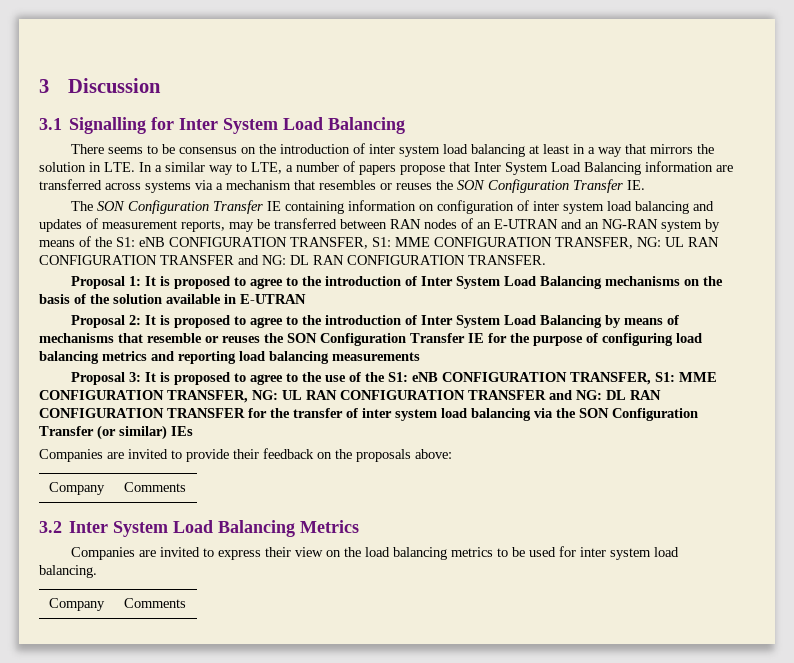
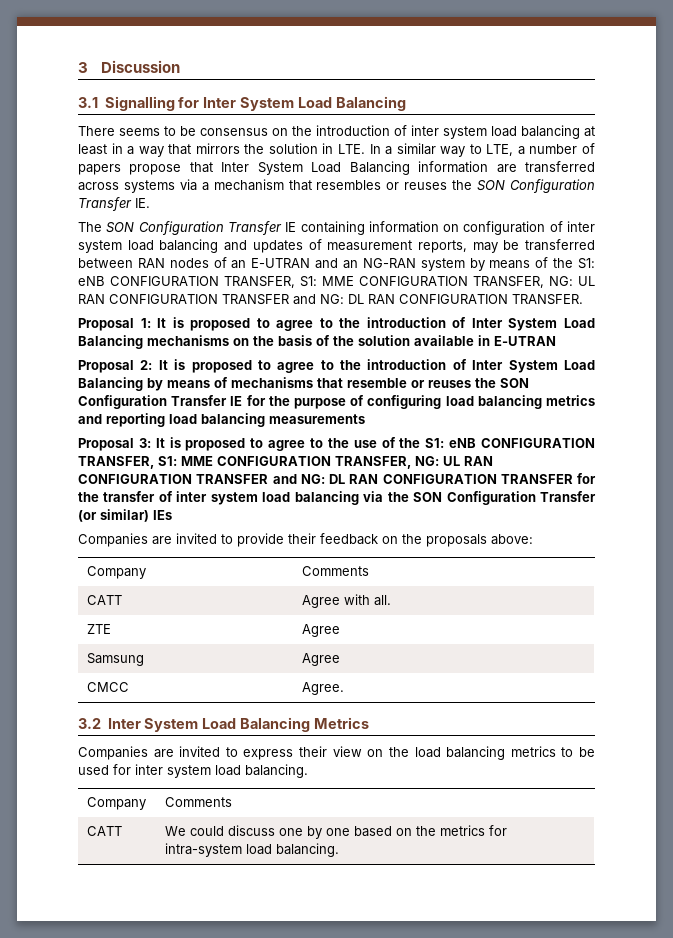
(186, 487) none -> [87,595,123,605] [302,594,392,608] [87,624,112,634] [302,624,341,637] [87,653,145,666] [302,653,341,666] [87,682,130,692] [302,682,345,695] // CATT | Agree with all. // ZTE | Agree // Samsung | Agree // CMCC | Agree.
(186, 603) none -> [87,826,123,836] [165,825,508,839] [165,843,340,857] // CATT | We could discuss one by one based on the metrics for intra-system load balancing.

